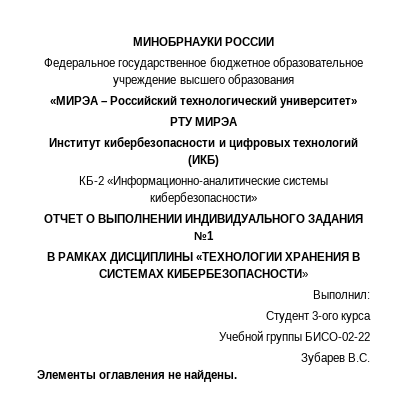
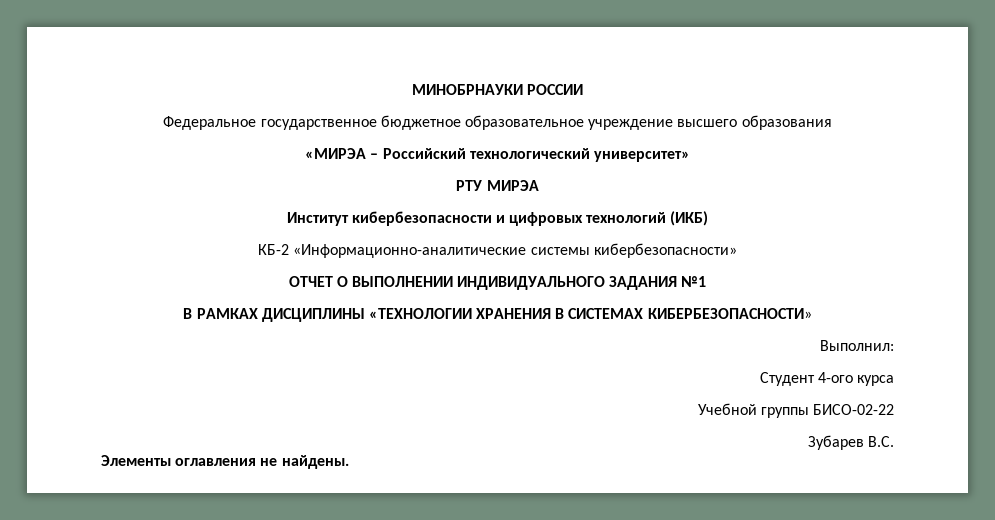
[311,311,338,320] 3-ого -> [817,372,853,383] 4-ого

